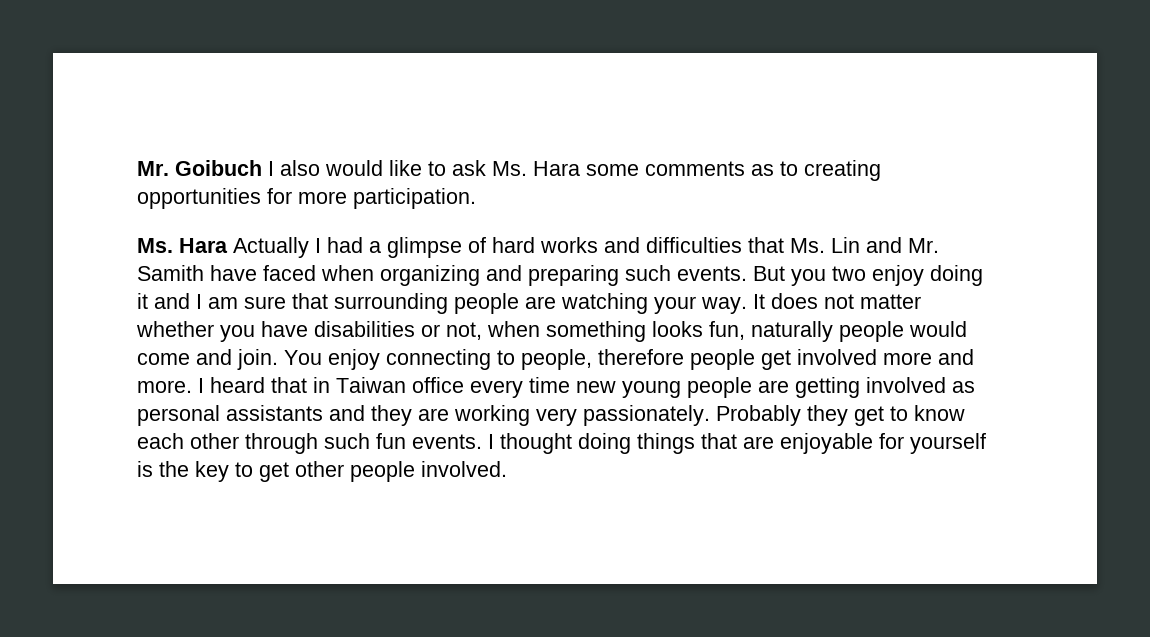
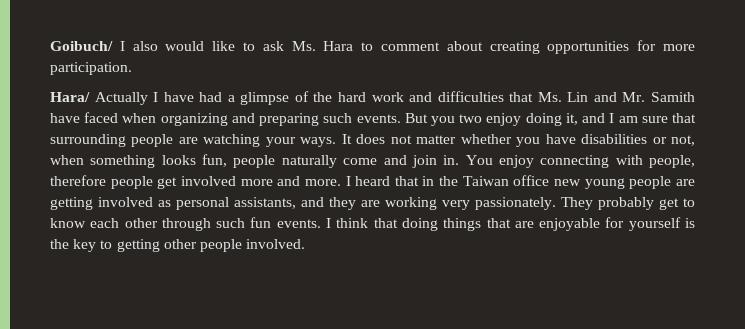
[137,160,262,176] Mr. Goibuch -> [50,41,113,51] Goibuch/
[586,161,798,176] some comments as to -> [361,41,483,51] to comment about
[137,238,228,253] Ms. Hara -> [50,92,90,102] Hara/
(321, 245) none -> [163,92,194,102] have
[492,237,598,253] hard works -> [313,92,404,102] the hard work
[137,293,148,309] it -> [565,113,578,125] it,
[701,297,747,314] way. -> [300,137,337,147] ways.
[751,321,967,342] [137,349,278,370] naturally people would come and join. -> [233,155,460,168] people naturally come and join in.
[497,350,515,365] to -> [615,155,643,165] with
(330, 385) none -> [439,176,459,186] the
[470,377,570,398] every time -> (550, 180) none
[226,405,323,421] assistants -> [234,197,296,209] assistants,
[716,405,848,426] Probably they -> [561,197,654,210] They probably
[500,433,572,454] thought -> [336,218,398,228] think that
[259,462,289,482] get -> [116,239,160,252] getting

